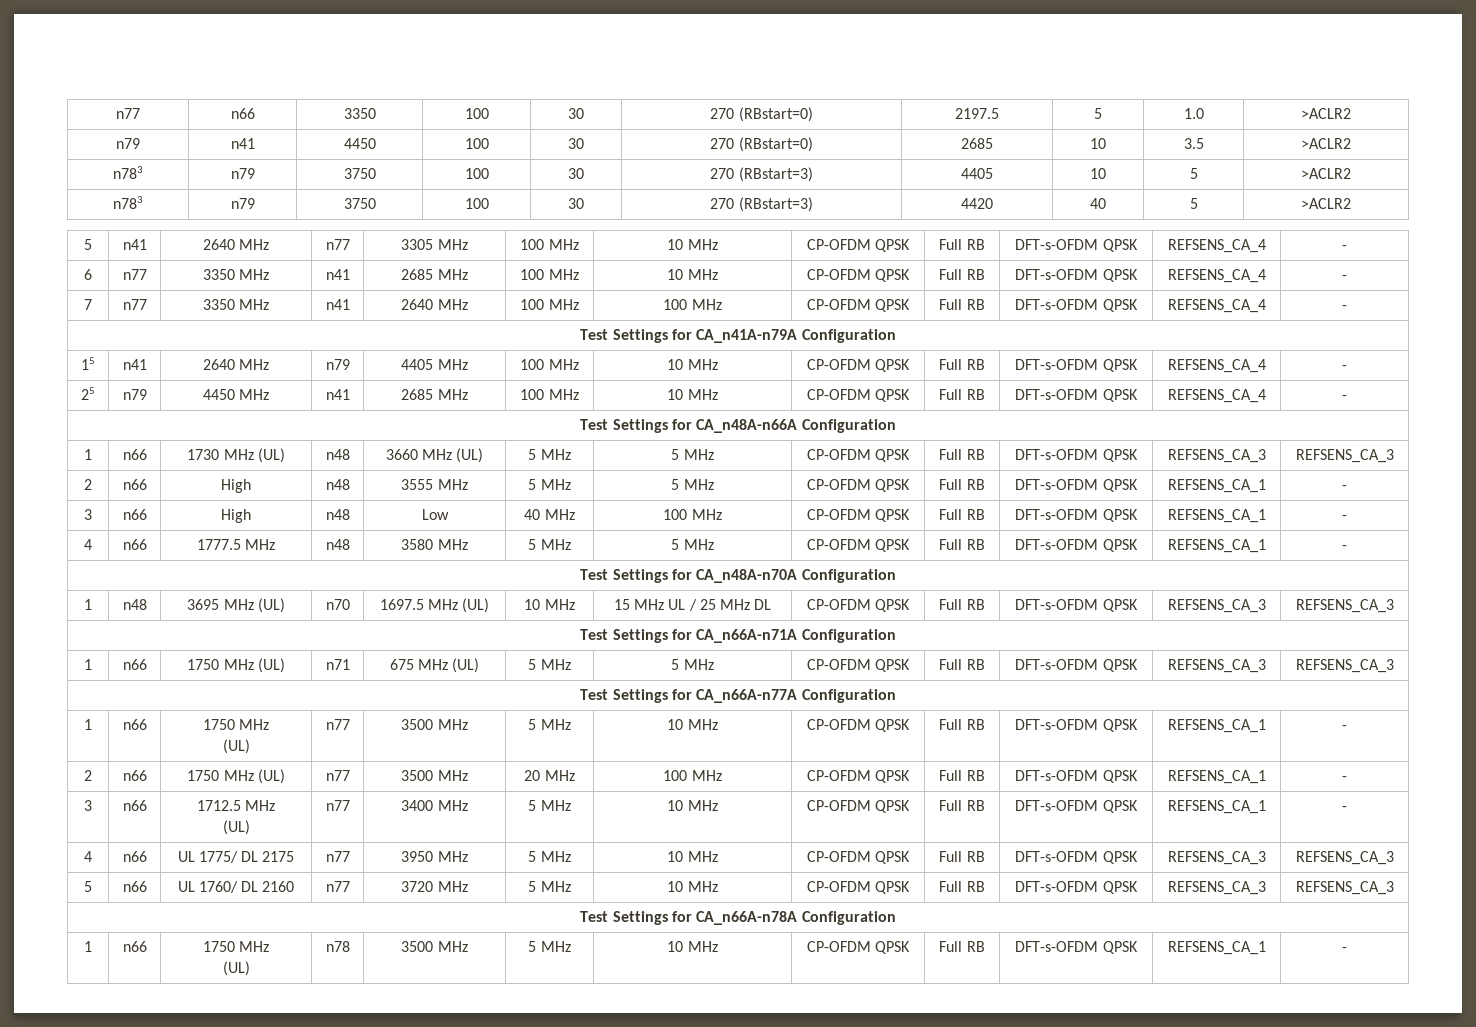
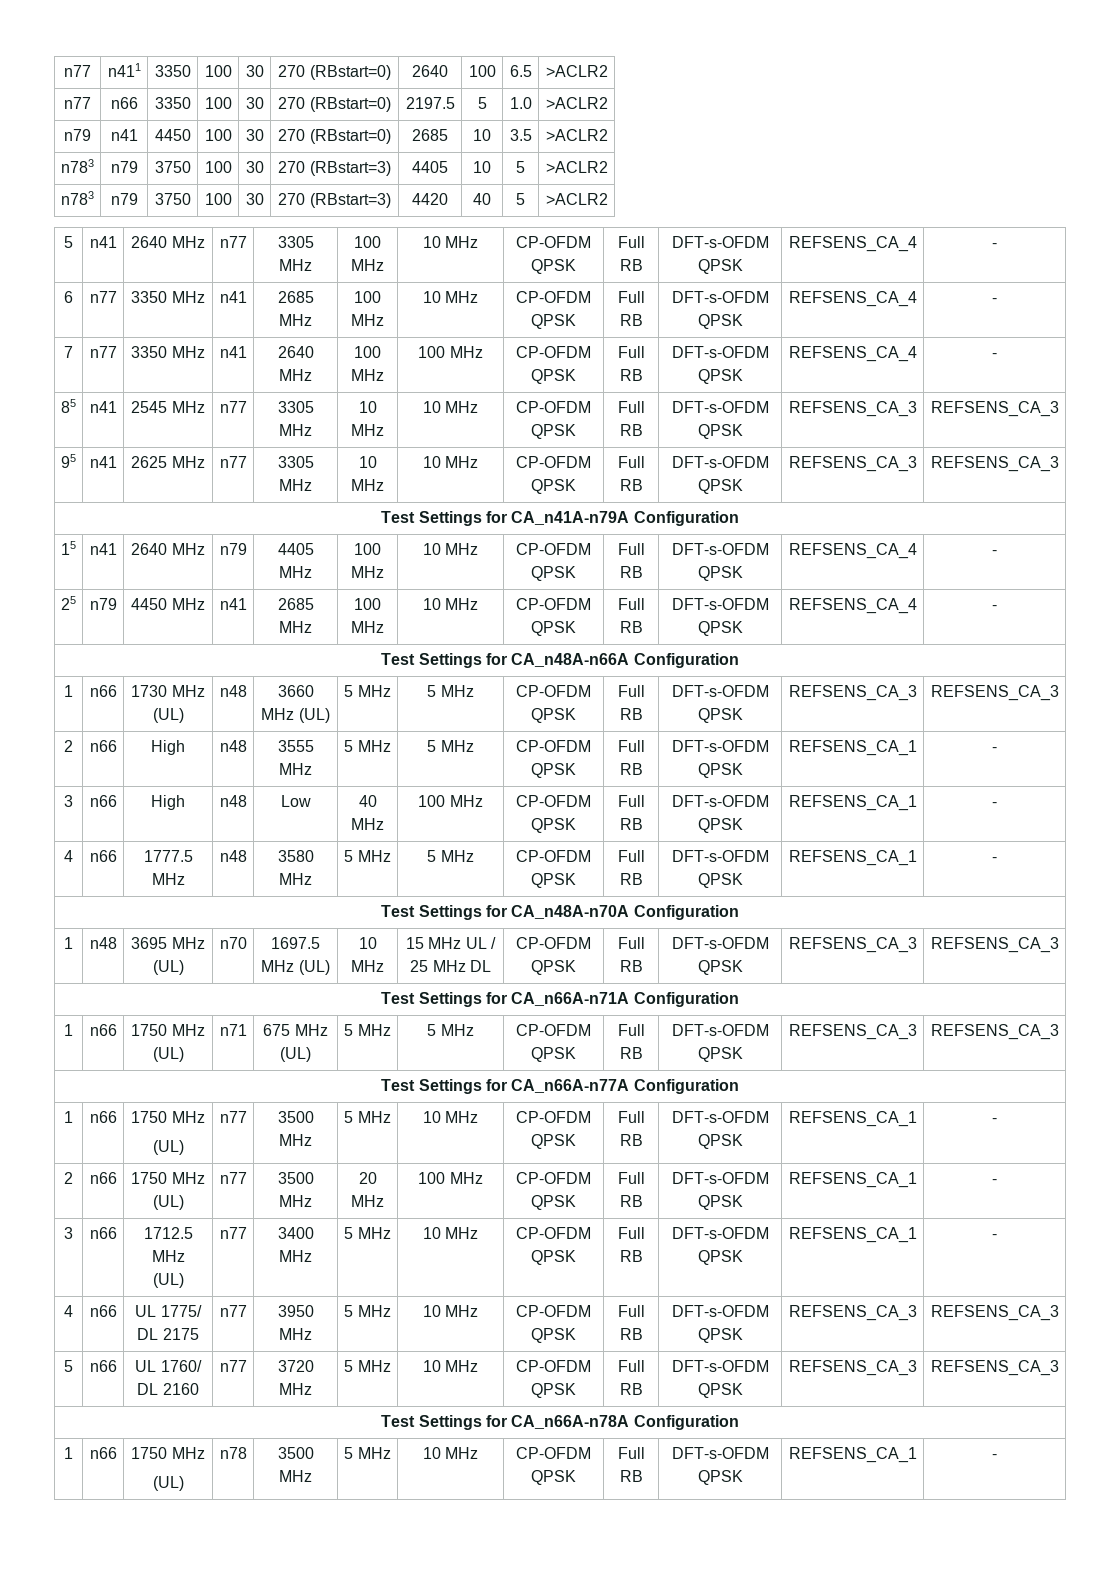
[116,108,140,119] n77 -> [64,65,91,77] [107,63,141,77] [154,65,191,77] [204,65,232,77] [245,65,264,77] [278,65,391,80] [412,65,448,77] [468,65,496,77] [509,65,532,77] [545,65,608,77] [64,97,91,109] n77 | n411 | 3350 | 100 | 30 | 270 (RBstart=0) | 2640 | 100 | 6.5 | >ACLR2 // n77
(1347, 307) none -> [61,399,76,413] [89,401,117,413] [131,401,205,413] [219,401,247,413] [277,401,314,413] [279,424,312,436] [358,401,377,413] [351,424,384,436] [422,401,479,413] [516,401,591,413] [531,424,576,439] [617,401,645,413] [619,424,643,436] [671,401,769,413] [697,424,743,439] [788,401,917,417] [930,401,1059,417] [61,454,76,468] [89,456,117,468] [131,456,205,468] [219,456,247,468] [277,456,314,468] [279,479,312,491] [358,456,377,468] [351,479,384,491] [422,456,479,468] [516,456,591,468] [531,479,576,494] [617,456,645,468] [619,479,643,491] [671,456,769,468] [697,479,743,494] [788,456,917,472] [930,456,1059,472] // 85 | n41 | 2545 MHz | n77 | 3305 MHz | 10 MHz | 10 MHz | CP-OFDM QPSK | Full RB | DFT-s-OFDM QPSK | REFSENS_CA_3 | REFSENS_CA_3 // 95 | n41 | 2625 MHz | n77 | 3305 MHz | 10 MHz | 10 MHz | CP-OFDM QPSK | Full RB | DFT-s-OFDM QPSK | REFSENS_CA_3 | REFSENS_CA_3

